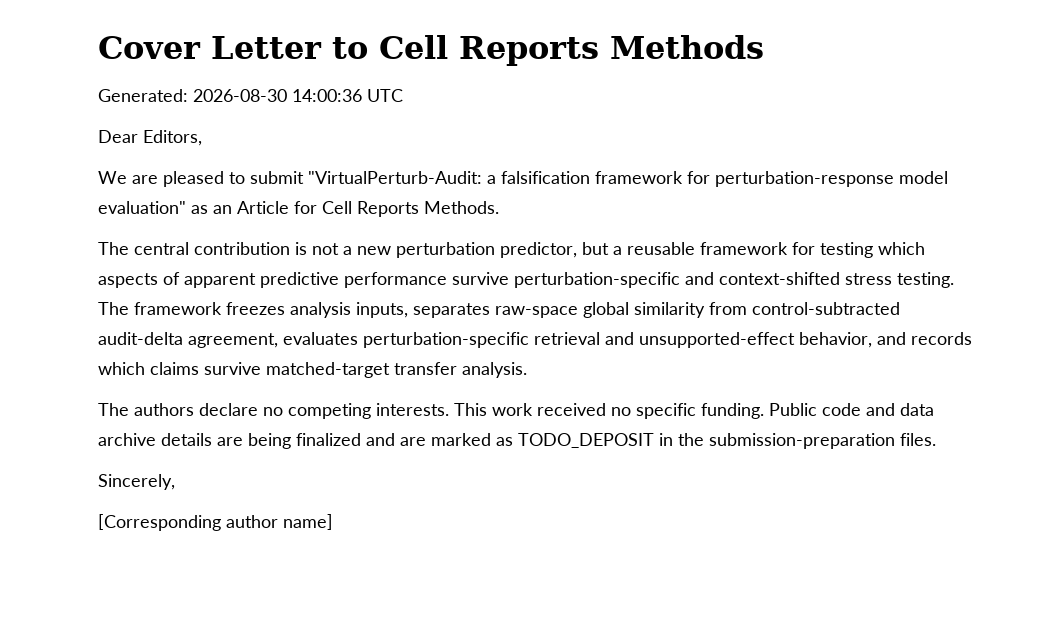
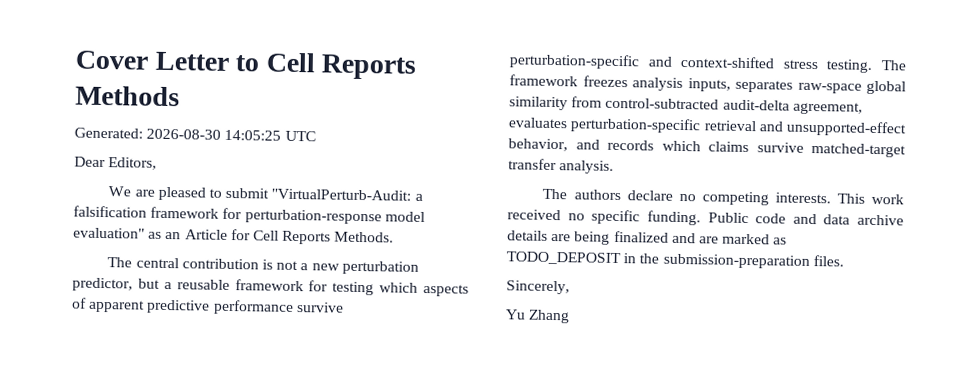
[292,89,362,102] 14:00:36 -> [224,129,282,141] 14:05:25
[98,514,333,531] [Corresponding author name] -> [505,309,571,324] Yu Zhang

